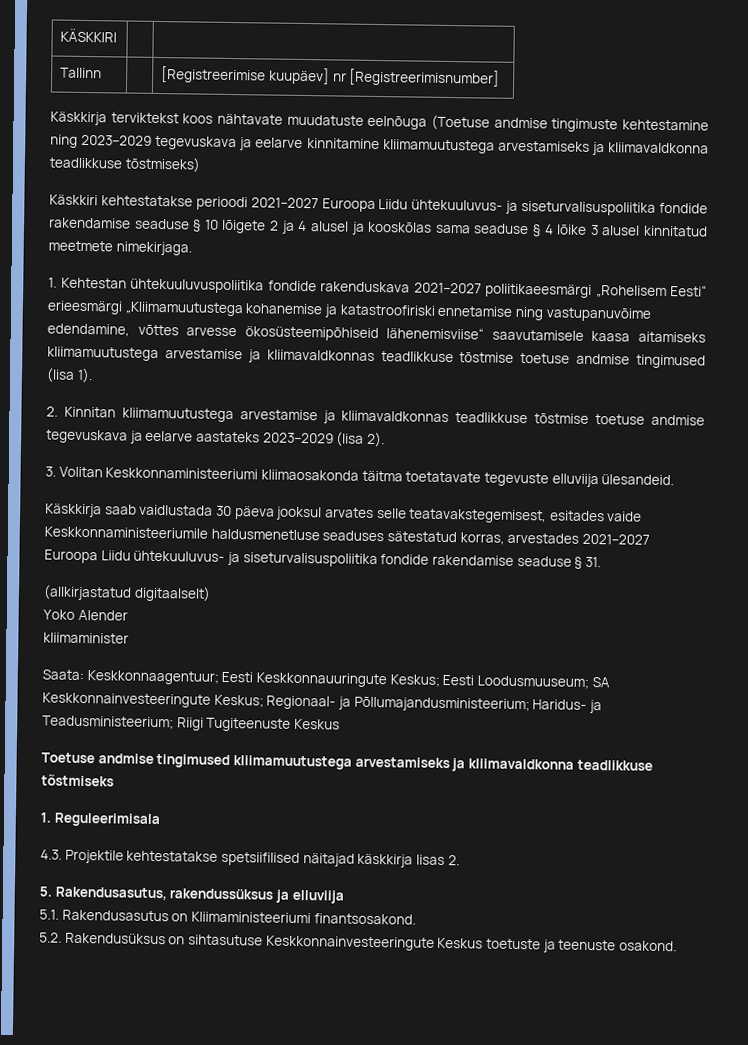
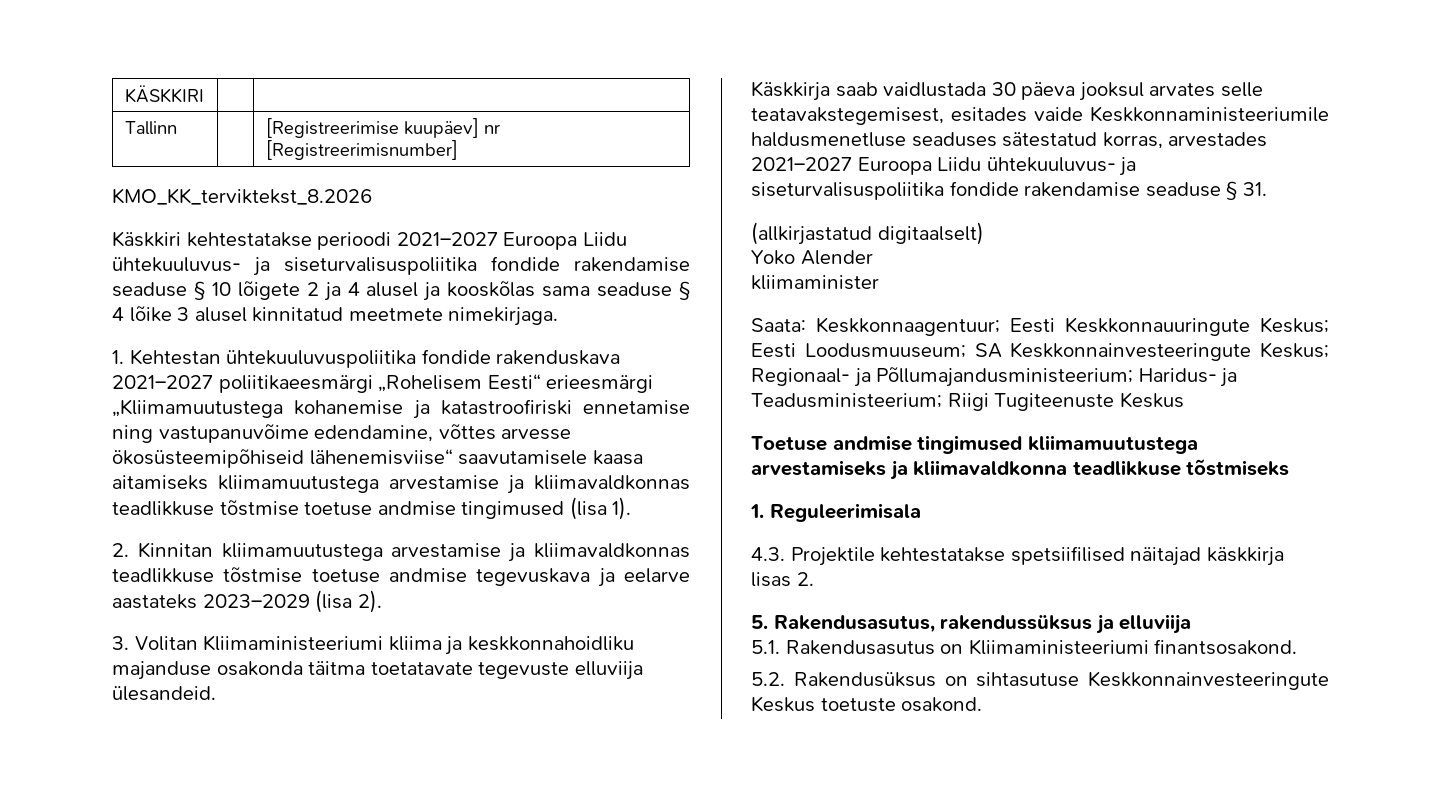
[50,111,710,133] [50,134,709,156] [49,156,201,173] Käskkirja terviktekst koos nähtavate muudatuste eelnõuga (Toetuse andmise tingimuste kehtestamine ning 2023–2029 tegevuskava ja eelarve kinnitamine kliimamuutustega arvestamiseks ja kliimavaldkonna teadlikkuse tõstmiseks) -> [112,188,372,205] KMO_KK_terviktekst_8.2026
[105,467,359,481] Keskkonnaministeeriumi kliimaosakonda -> [203,635,634,655] [112,661,303,680] Kliimaministeeriumi kliima ja keskkonnahoidliku majanduse osakonda
[542,939,617,953] ja teenuste -> (896, 705) none

